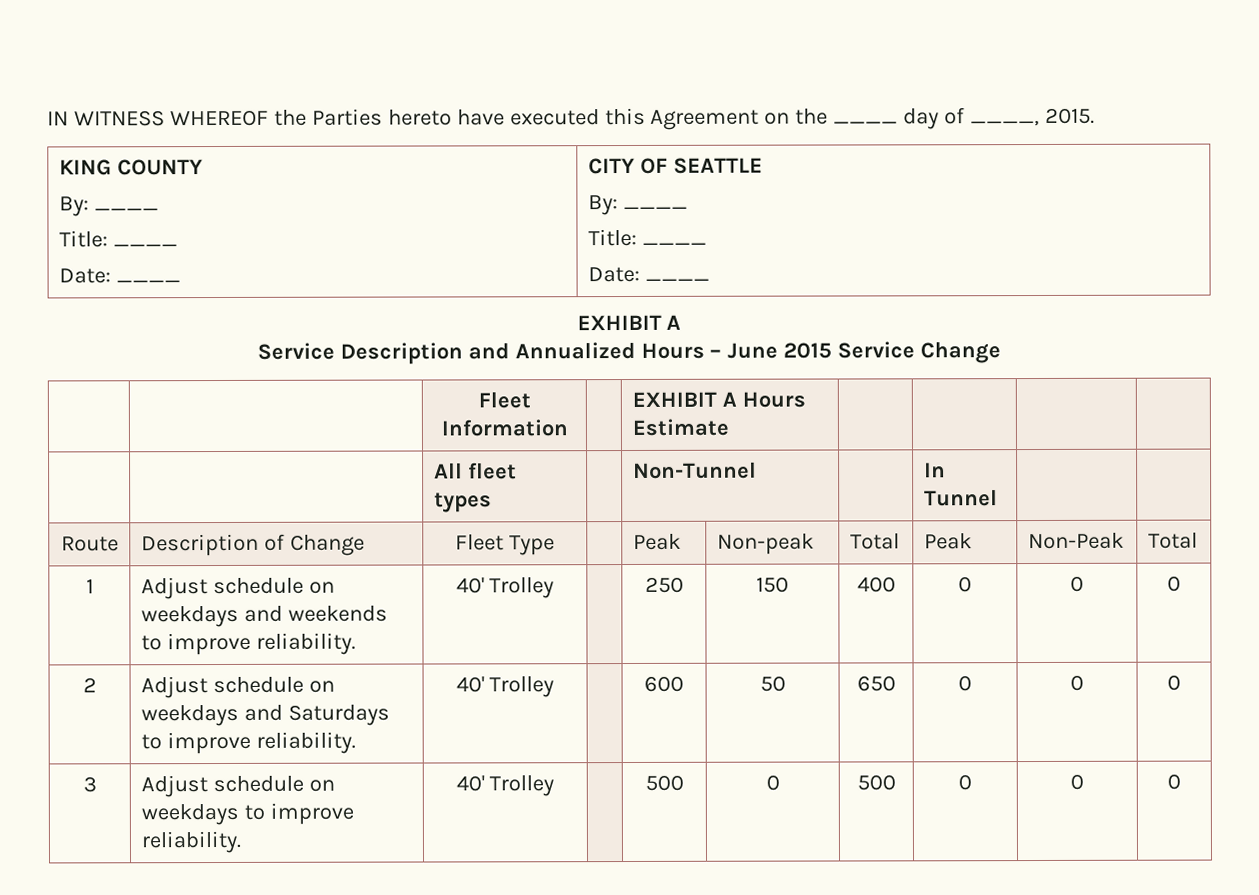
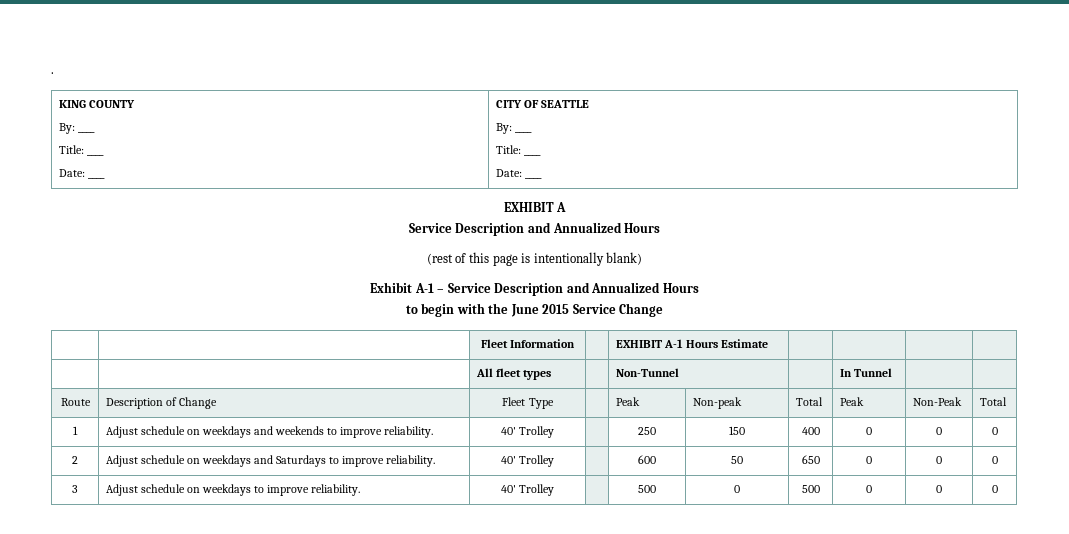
[47,107,1096,130] IN WITNESS WHEREOF the Parties hereto have executed this Agreement on the ____ day of ____, 2015. -> [51,72,54,74] .
[709,349,723,358] – -> [426,252,643,266] [370,282,699,296] [405,303,509,317] // (rest of this page is intentionally blank) // Exhibit A-1 – Service Description and Annualized Hours // to begin with the
[721,391,737,407] A -> [663,339,683,348] A-1

